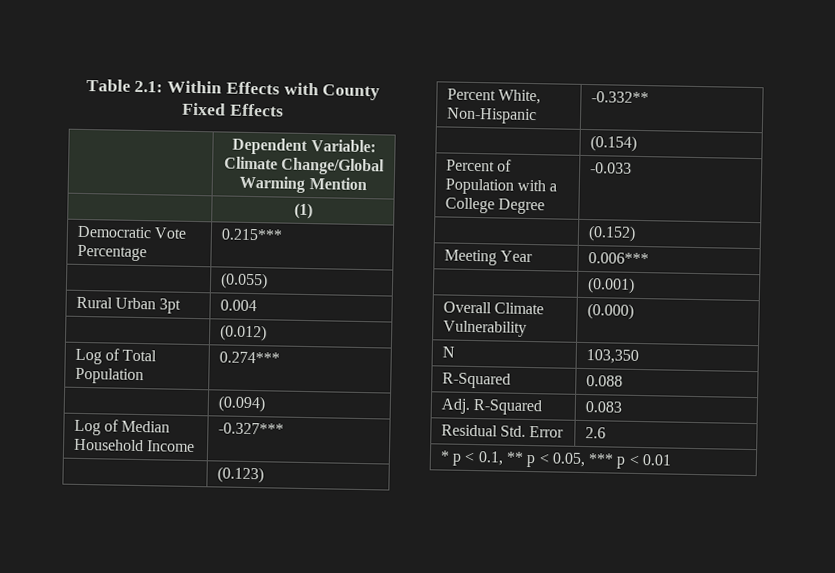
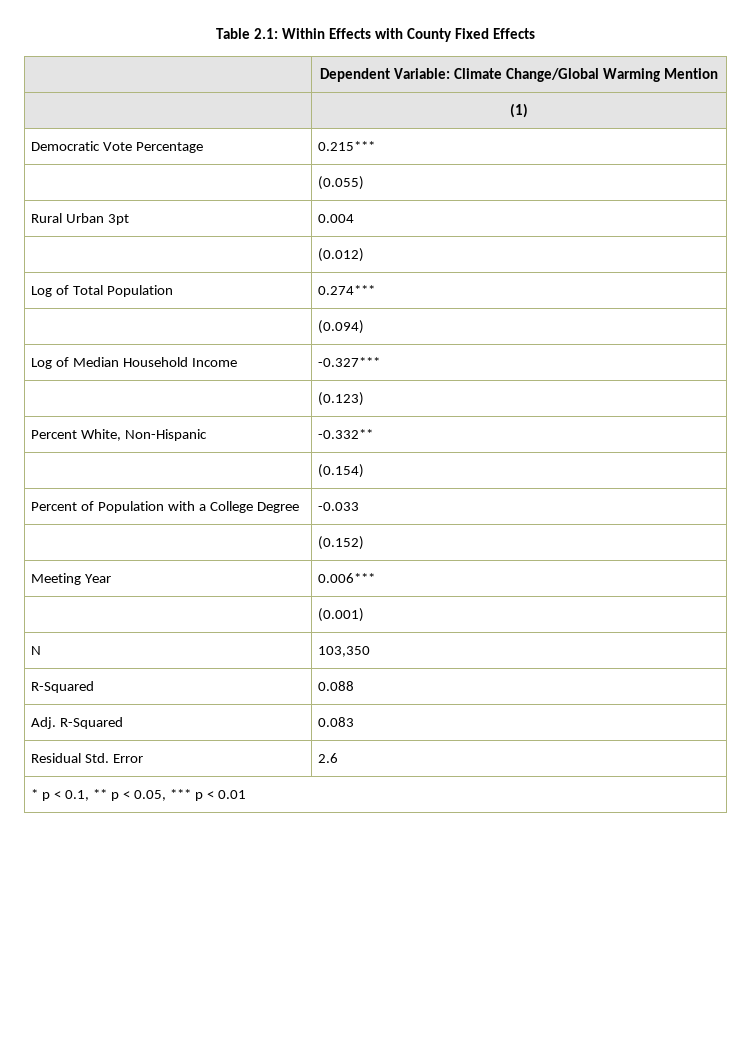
[442,301,544,315] [442,320,527,337] [586,303,634,320] // Overall Climate Vulnerability | (0.000) -> (365, 615) none

